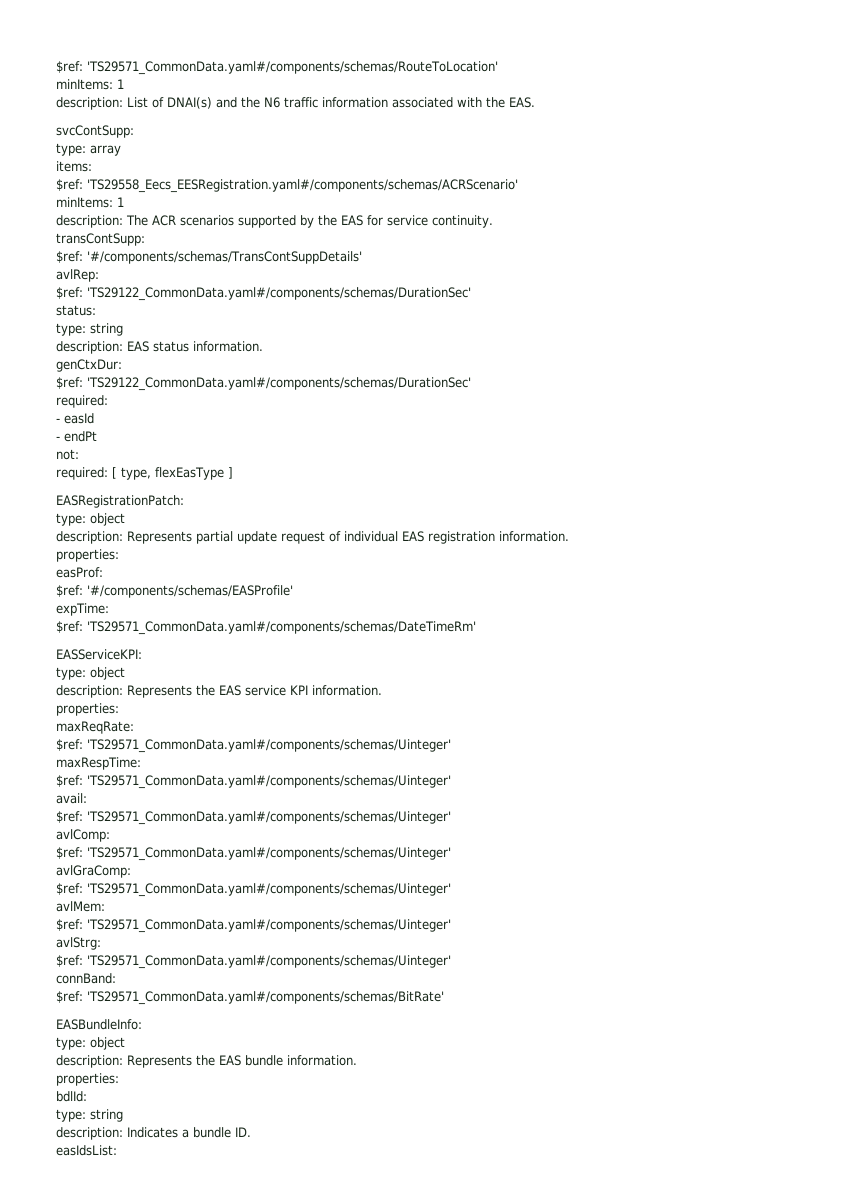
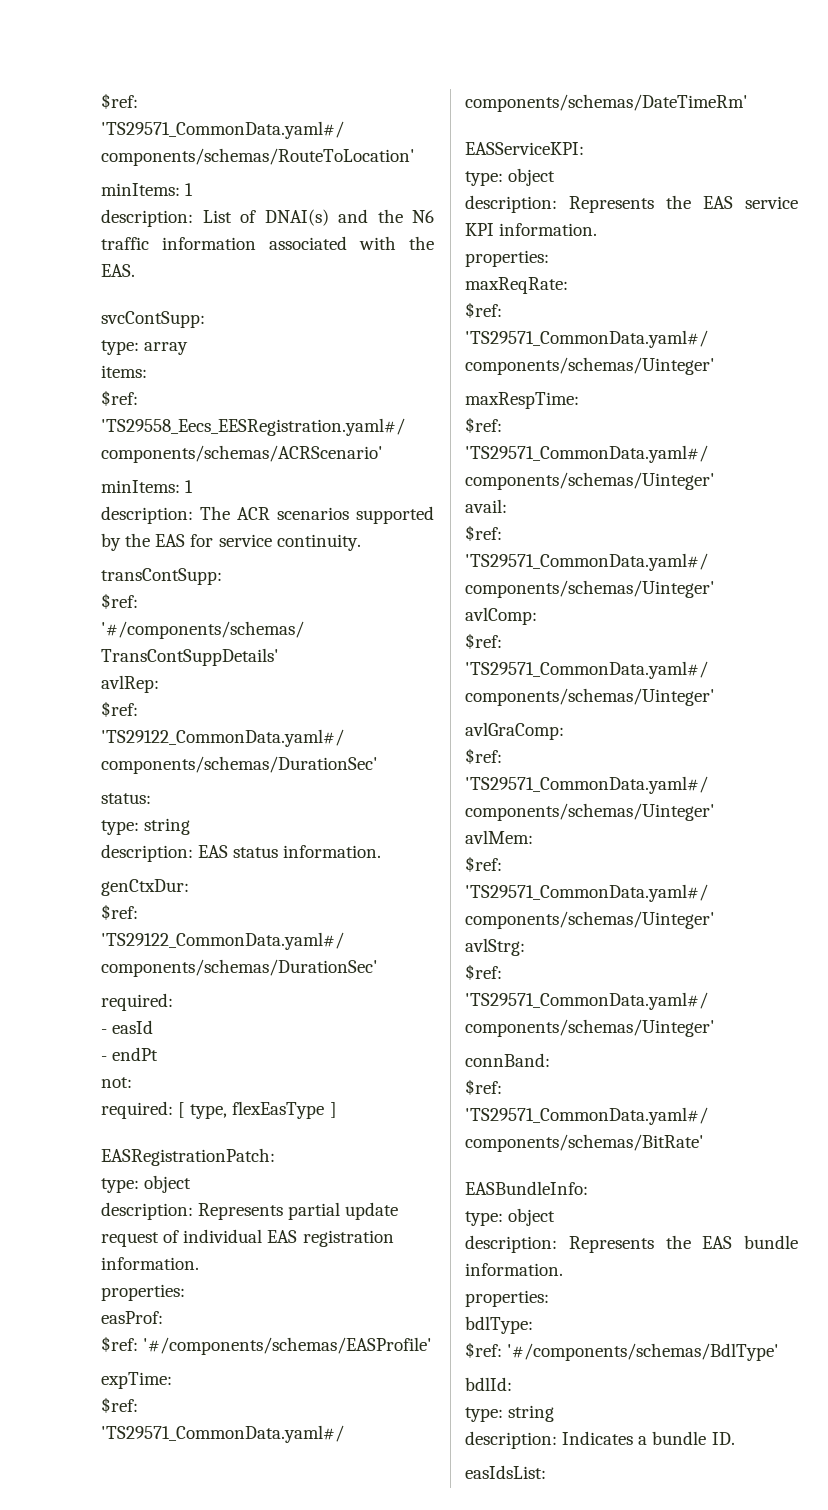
(119, 1079) none -> [465,1316,533,1334] [465,1342,780,1361] // bdlType: // $ref: '#/components/schemas/BdlType'

